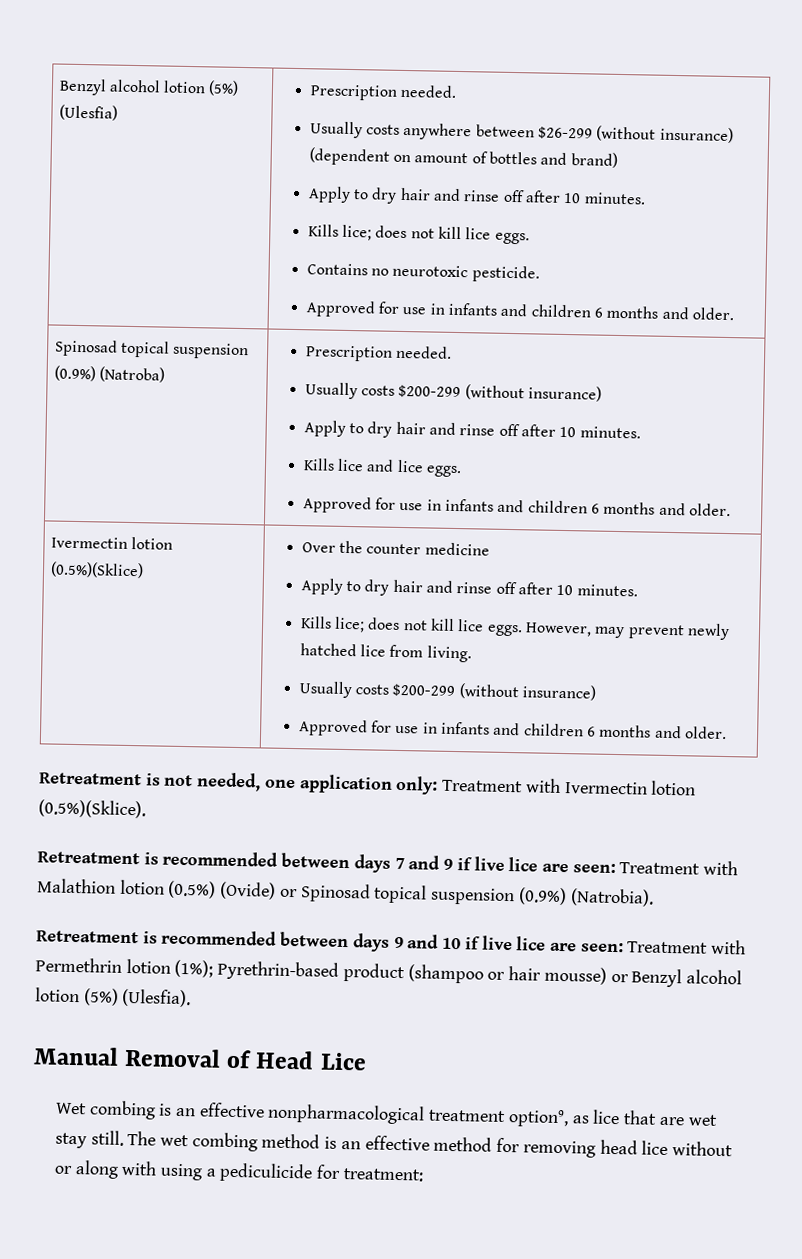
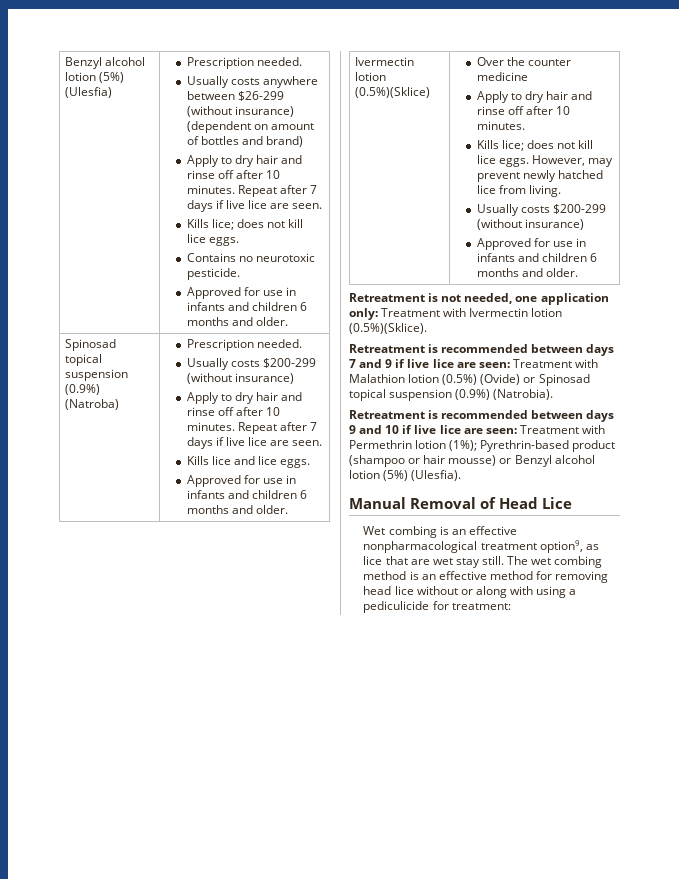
(646, 198) none -> [237,185,317,197] [186,200,323,212] Repeat after 7 days if live lice are seen.
(641, 432) none -> [237,422,317,434] [186,437,323,449] Repeat after 7 days if live lice are seen.

